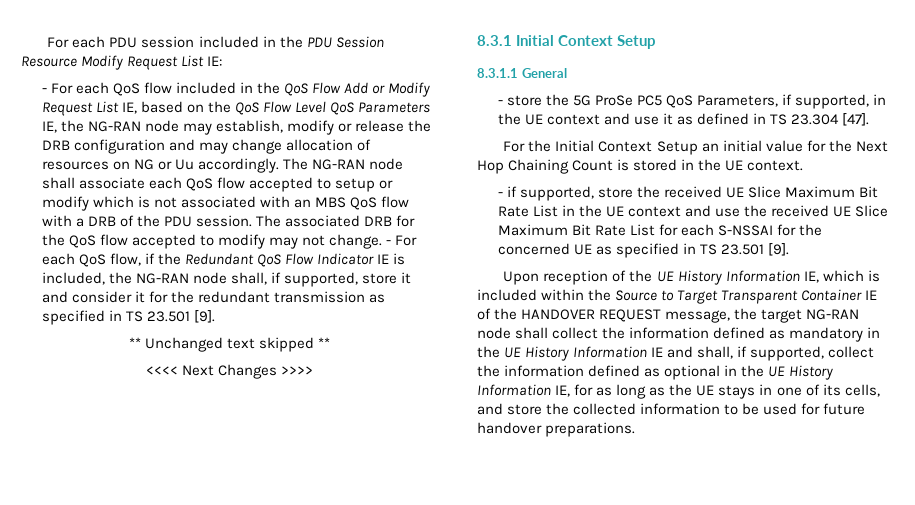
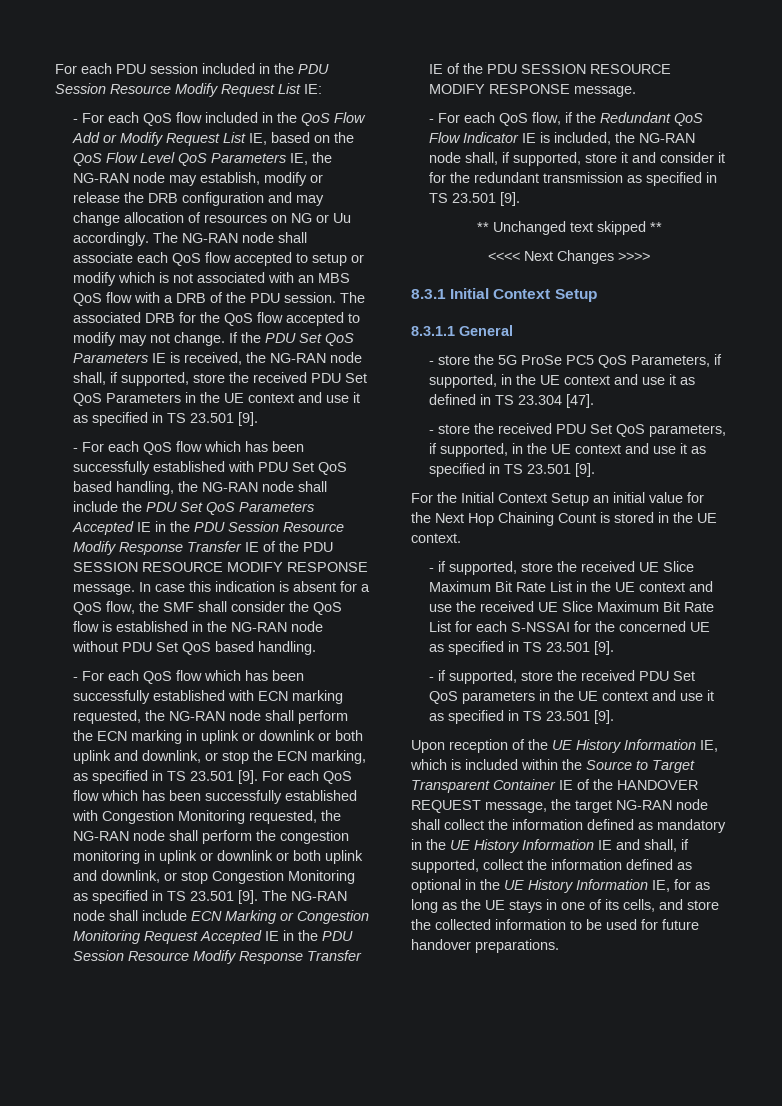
(382, 241) none -> [229,332,355,346] [73,352,363,365] [73,372,368,386] [73,392,361,406] [73,412,259,426] [73,441,305,455] [73,461,348,475] [73,481,328,495] [73,501,315,515] [72,521,345,535] [73,541,334,555] [73,562,369,572] [73,581,371,595] [73,601,343,615] [73,621,324,632] [72,641,317,655] [73,670,305,684] [73,690,344,704] [73,710,349,724] [73,730,364,744] [73,750,367,764] [73,770,353,784] [73,790,358,804] [72,810,342,824] [73,830,350,844] [73,850,364,864] [73,870,356,884] [73,890,348,904] [73,910,370,924] [73,930,354,944] [73,950,363,964] [429,63,672,74] [429,84,637,97] If the PDU Set QoS Parameters IE is received, the NG-RAN node shall, if supported, store the received PDU Set QoS Parameters in the UE context and use it as specified in TS 23.501 [9]. // - For each QoS flow which has been successfully established with PDU Set QoS based handling, the NG-RAN node shall include the PDU Set QoS Parameters Accepted IE in the PDU Session Resource Modify Response Transfer IE of the PDU SESSION RESOURCE MODIFY RESPONSE message. In case this indication is absent for a QoS flow, the SMF shall consider the QoS flow is established in the NG-RAN node without PDU Set QoS based handling. // - For each QoS flow which has been successfully established with ECN marking requested, the NG-RAN node shall perform the ECN marking in uplink or downlink or both uplink and downlink, or stop the ECN marking, as specified in TS 23.501 [9]. For each QoS flow which has been successfully established with Congestion Monitoring requested, the NG-RAN node shall perform the congestion monitoring in uplink or downlink or both uplink and downlink, or stop Congestion Monitoring as specified in TS 23.501 [9]. The NG-RAN node shall include ECN Marking or Congestion Monitoring Request Accepted IE in the PDU Session Resource Modify Response Transfer IE of the PDU SESSION RESOURCE MODIFY RESPONSE message. //
(870, 119) none -> [429,423,727,437] [429,443,707,457] [429,463,596,477] // - store the received PDU Set QoS parameters, if supported, in the UE context and use it as specified in TS 23.501 [9].
(789, 249) none -> [429,670,696,684] [429,690,715,704] [429,710,615,724] // - if supported, store the received PDU Set QoS parameters in the UE context and use it as specified in TS 23.501 [9].

